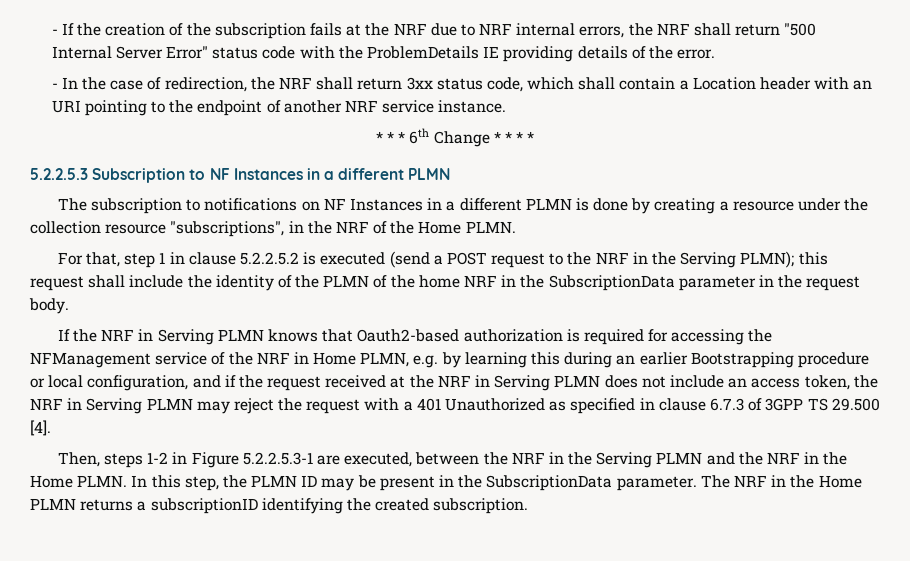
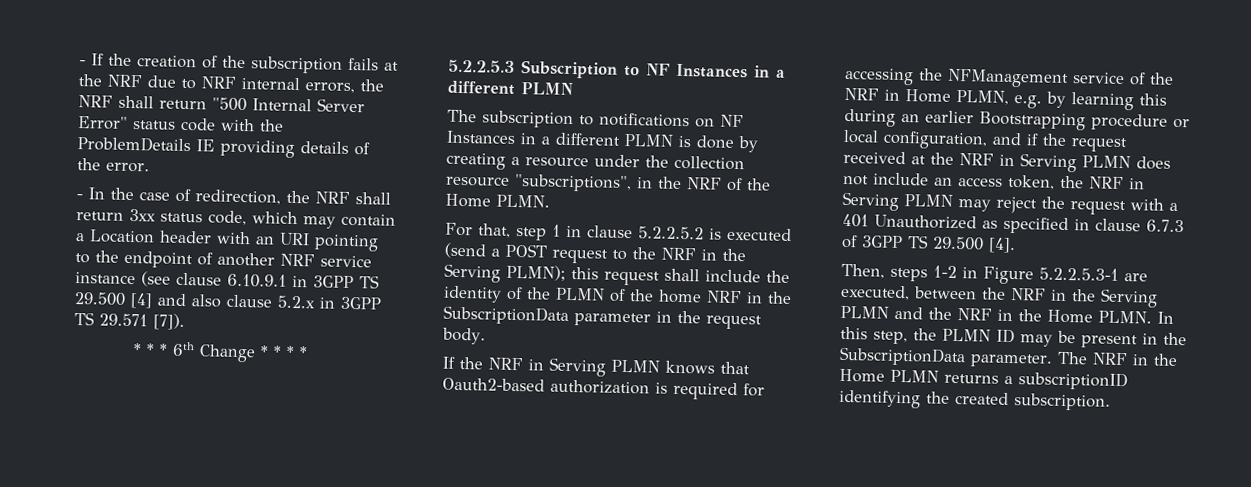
[578,77,616,90] shall -> [303,216,337,229] may
[438,100,507,113] instance. -> [75,271,381,289] [74,292,382,310] [74,312,186,331] instance (see clause 6.10.9.1 in 3GPP TS 29.500 [4] and also clause 5.2.x in 3GPP TS 29.571 [7]).

